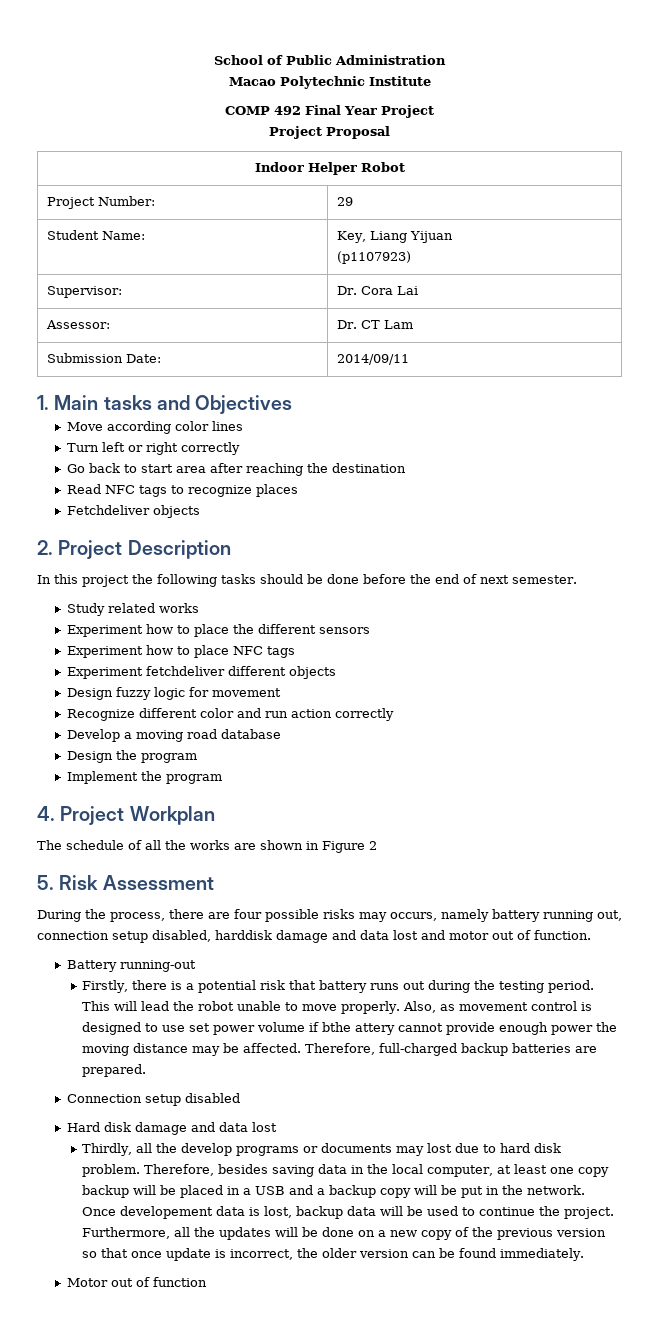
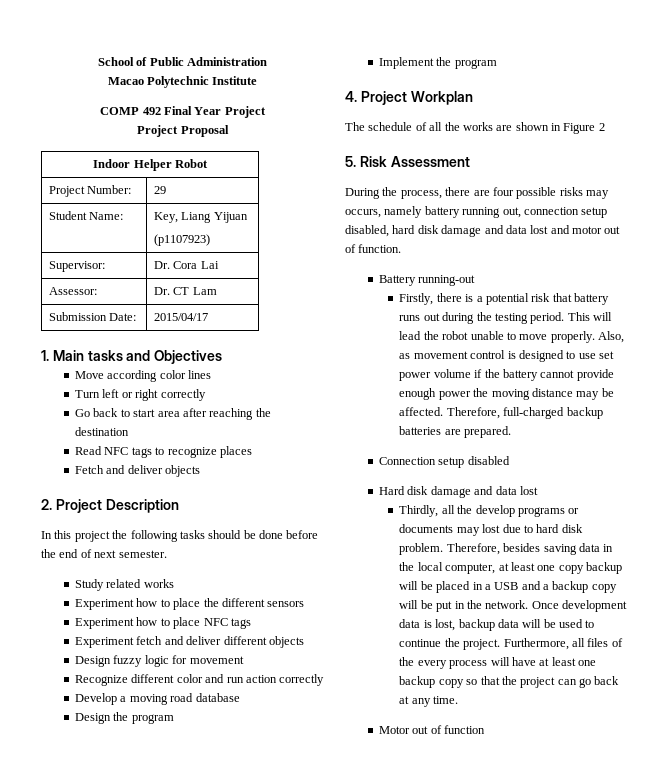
[336,354,409,365] 2014/09/11 -> [153,313,208,321] 2015/04/17
[66,505,150,515] Fetchdeliver -> [75,465,163,474] Fetch and deliver
[145,666,225,676] fetchdeliver -> [136,636,222,645] fetch and deliver
[215,930,272,940] harddisk -> [392,225,439,234] hard disk
[322,1022,396,1035] bthe attery -> [484,369,538,381] the battery
[120,1206,214,1219] developement -> [562,600,628,612] development
[194,1227,607,1240] [82,1248,585,1261] the updates will be done on a new copy of the previous version so that once update is incorrect, the older version can be found immediately. -> [587,638,623,647] [399,657,597,669] [399,676,620,688] [399,696,459,707] files of the every process will have at least one backup copy so that the project can go back at any time.

